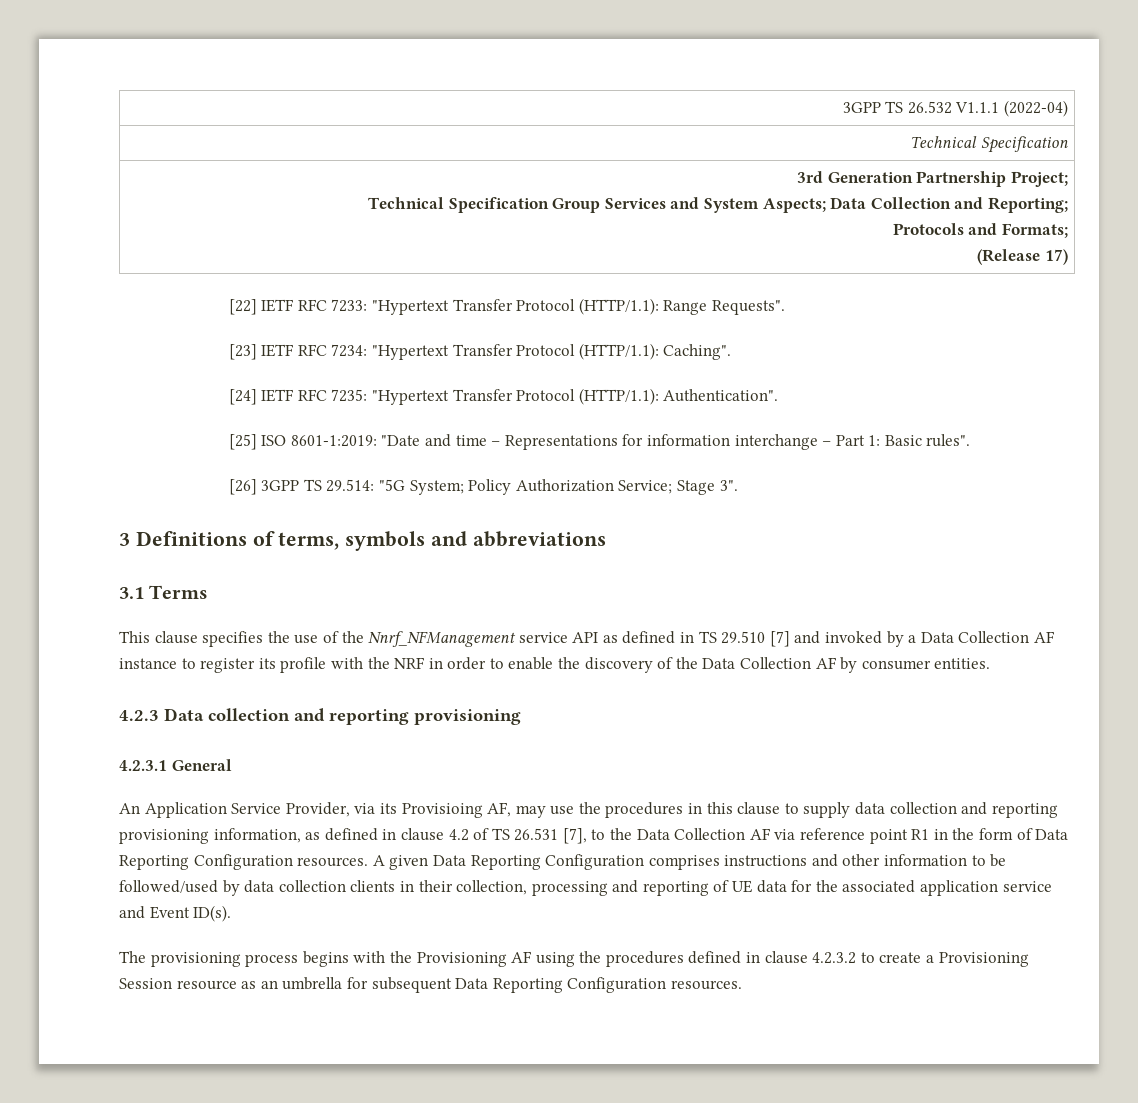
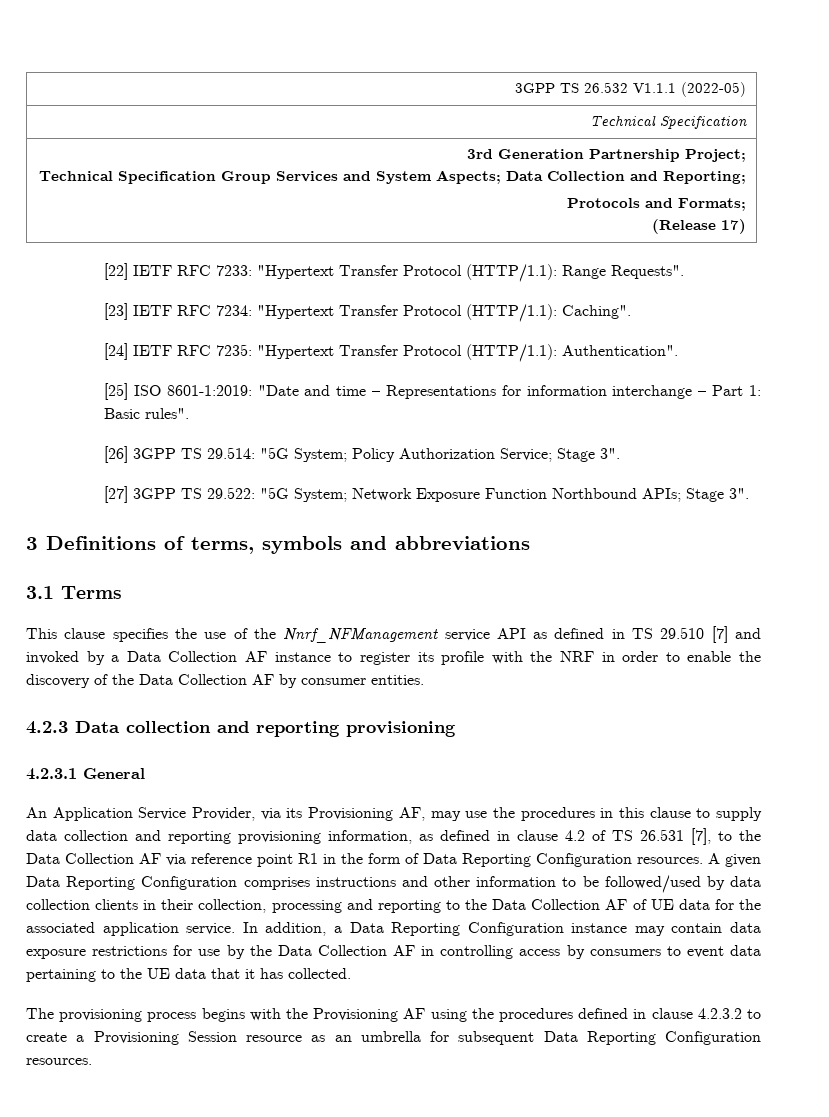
[1003,100,1068,117] (2022-04) -> [681,82,747,97] (2022-05)
(738, 485) none -> [103,486,749,503] // [27] 3GPP TS 29.522: "5G System; Network Exposure Function Northbound APIs; Stage 3".
[401,803,483,818] Provisioing -> [308,807,394,821] Provisioning
(709, 888) none -> [445,899,628,910] to the Data Collection AF
[1002,881,1052,892] [119,905,232,922] service and Event ID(s). -> [186,922,762,936] [26,945,761,959] [26,968,351,982] service. In addition, a Data Reporting Configuration instance may contain data exposure restrictions for use by the Data Collection AF in controlling access by consumers to event data pertaining to the UE data that it has collected.

